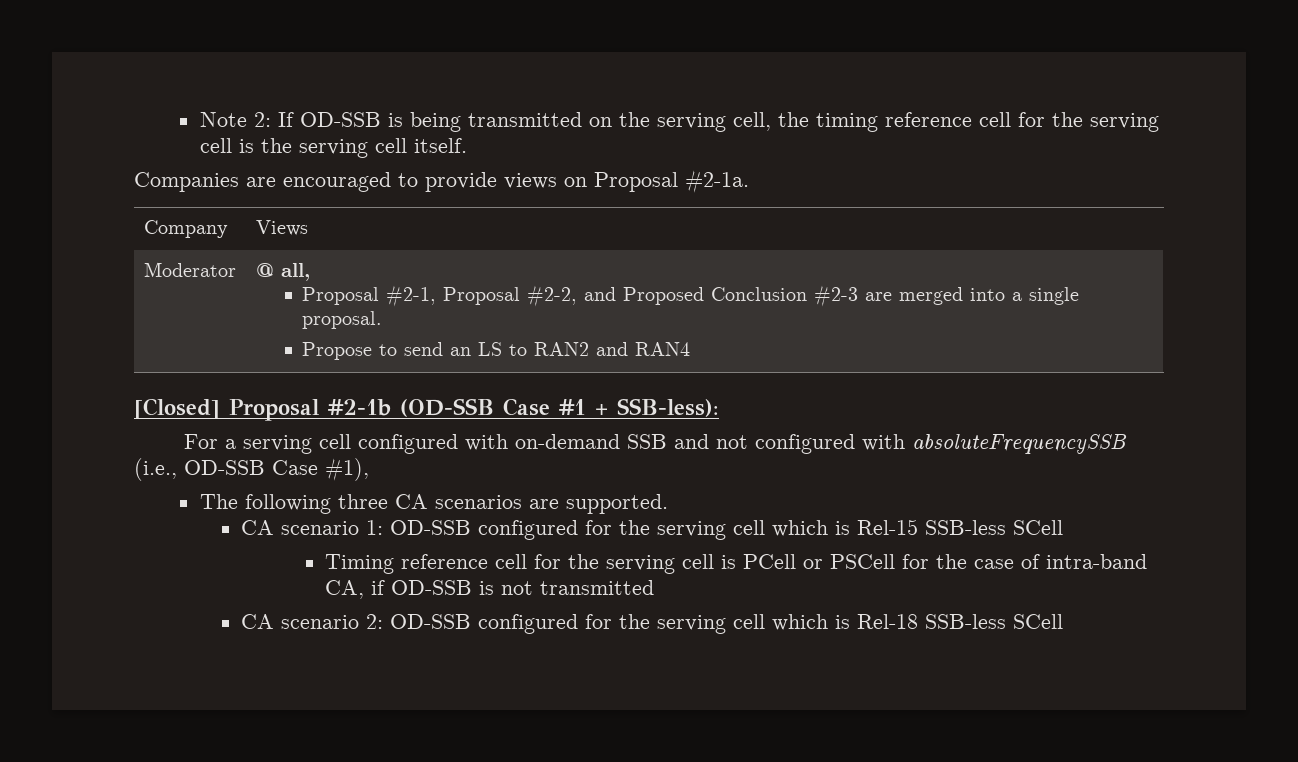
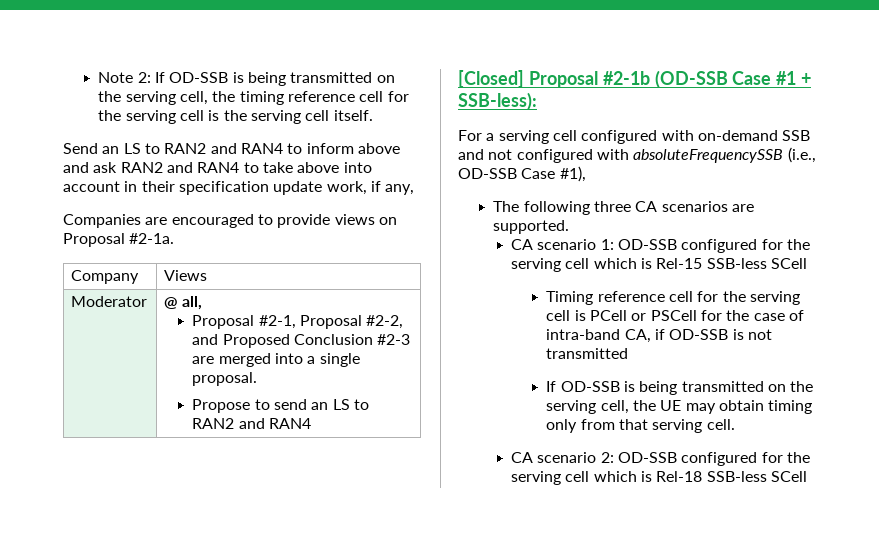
(467, 145) none -> [63,143,400,154] [63,162,372,173] [63,181,415,195] // Send an LS to RAN2 and RAN4 to inform above and ask RAN2 and RAN4 to take above into account in their specification update work, if any,
(655, 587) none -> [546,381,814,395] [546,400,813,414] [546,419,735,433] // If OD-SSB is being transmitted on the serving cell, the UE may obtain timing only from that serving cell.

